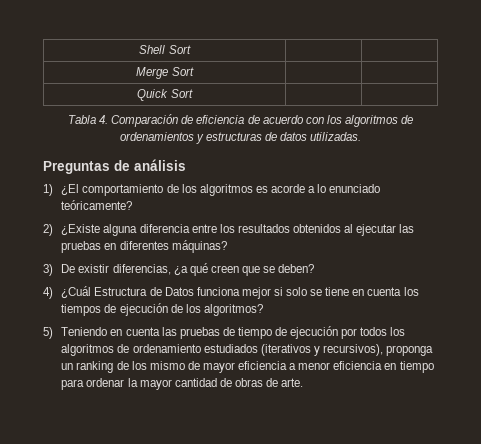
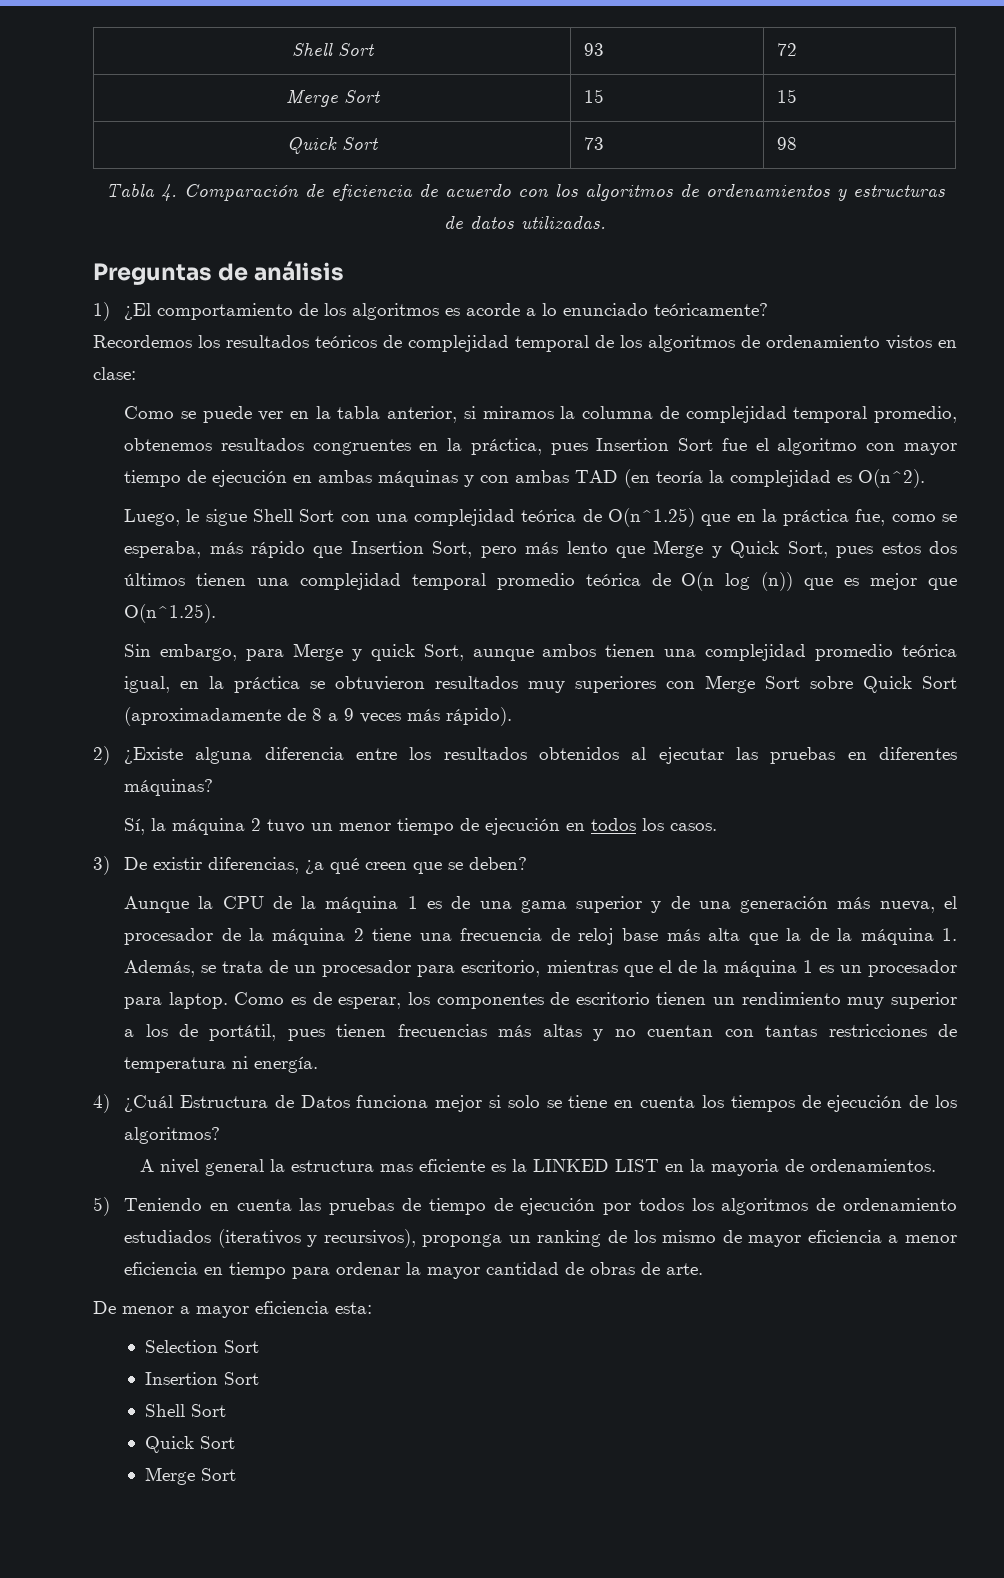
(191, 49) | -> [584,43,605,56] [777,43,798,56] 93 | 72
(194, 71) | -> [584,89,605,103] [777,89,798,103] 15 | 15
(193, 93) | -> [584,137,605,150] [777,137,798,150] 73 | 98
(133, 205) none -> [93,335,957,352] [93,367,136,380] [124,406,957,423] [124,438,957,455] [124,469,926,488] [124,508,957,527] [124,540,958,558] [124,572,957,591] [124,604,217,623] [124,643,957,661] [124,675,957,693] [124,707,513,726] // Recordemos los resultados teóricos de complejidad temporal de los algoritmos de ordenamiento vistos en clase: // Como se puede ver en la tabla anterior, si miramos la columna de complejidad temporal promedio, obtenemos resultados congruentes en la práctica, pues Insertion Sort fue el algoritmo con mayor tiempo de ejecución en ambas máquinas y con ambas TAD (en teoría la complejidad es O(n^2). // Luego, le sigue Shell Sort con una complejidad teórica de O(n^1.25) que en la práctica fue, como se esperaba, más rápido que Insertion Sort, pero más lento que Merge y Quick Sort, pues estos dos últimos tienen una complejidad temporal promedio teórica de O(n log (n)) que es mejor que O(n^1.25). // Sin embargo, para Merge y quick Sort, aunque ambos tienen una complejidad promedio teórica igual, en la práctica se obtuvieron resultados muy superiores con Merge Sort sobre Quick Sort (aproximadamente de 8 a 9 veces más rápido).
(227, 246) none -> [124,818,718,835] // Sí, la máquina 2 tuvo un menor tiempo de ejecución en todos los casos.
(315, 268) none -> [124,896,957,913] [124,928,958,945] [124,960,957,977] [124,992,957,1009] [124,1024,957,1041] [124,1056,319,1073] // Aunque la CPU de la máquina 1 es de una gama superior y de una generación más nueva, el procesador de la máquina 2 tiene una frecuencia de reloj base más alta que la de la máquina 1. Además, se trata de un procesador para escritorio, mientras que el de la máquina 1 es un procesador para laptop. Como es de esperar, los componentes de escritorio tienen un rendimiento muy superior a los de portátil, pues tienen frecuencias más altas y no cuentan con tantas restricciones de temperatura ni energía.
(263, 310) none -> [140,1159,937,1176] // A nivel general la estructura mas eficiente es la LINKED LIST en la mayoria de ordenamientos.
(304, 382) none -> [93,1301,372,1318] [144,1340,259,1353] [144,1372,259,1385] [144,1404,226,1417] [144,1436,235,1453] [144,1467,236,1485] // De menor a mayor eficiencia esta: // Selection Sort // Insertion Sort // Shell Sort // Quick Sort // Merge Sort

